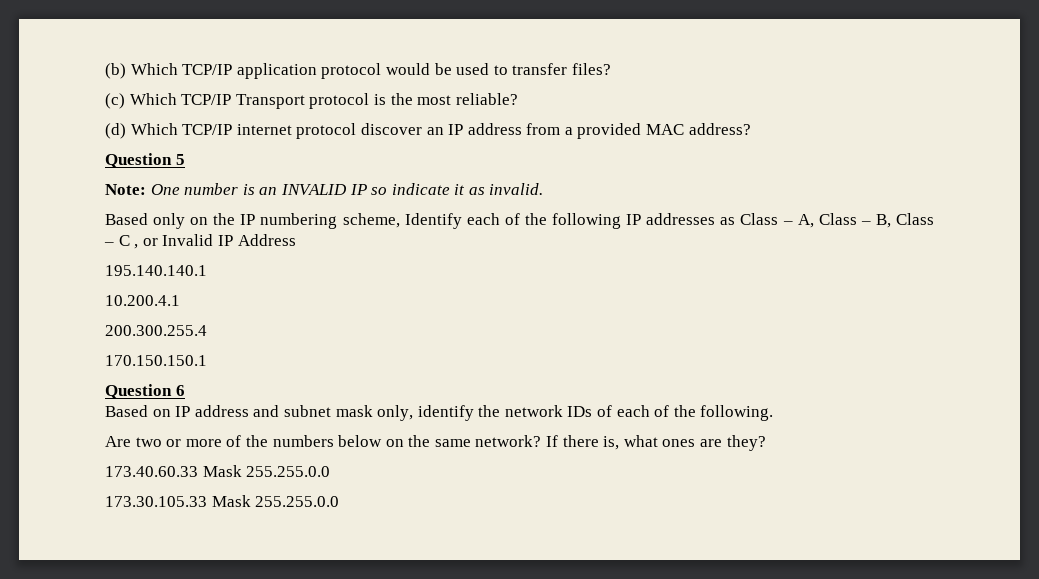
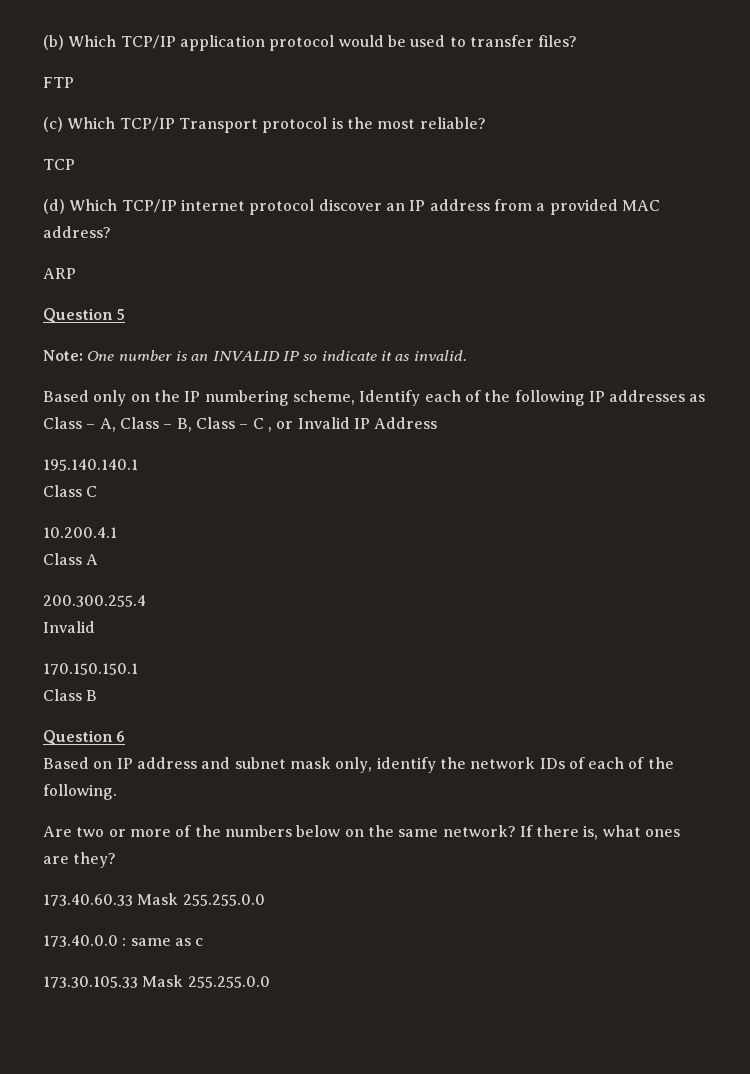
(611, 69) none -> [43,77,74,88] // FTP
(518, 99) none -> [43,159,75,170] // TCP
(751, 129) none -> [43,268,76,279] // ARP
(207, 270) none -> [43,485,98,497] // Class C
(180, 300) none -> [43,553,99,565] // Class A
(207, 330) none -> [43,621,95,633] // Invalid
(207, 360) none -> [43,689,98,701] // Class B
(331, 471) none -> [43,935,204,947] // 173.40.0.0 : same as c

